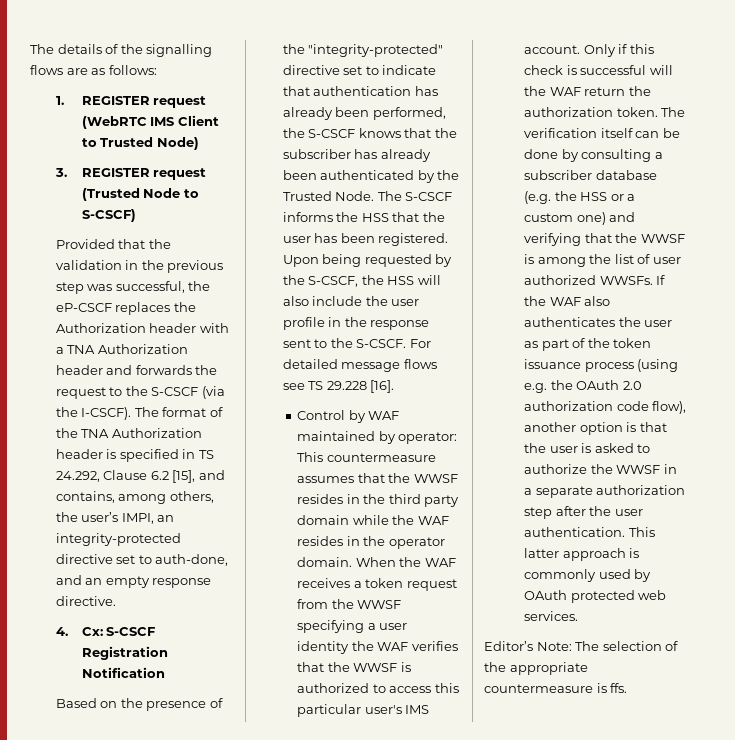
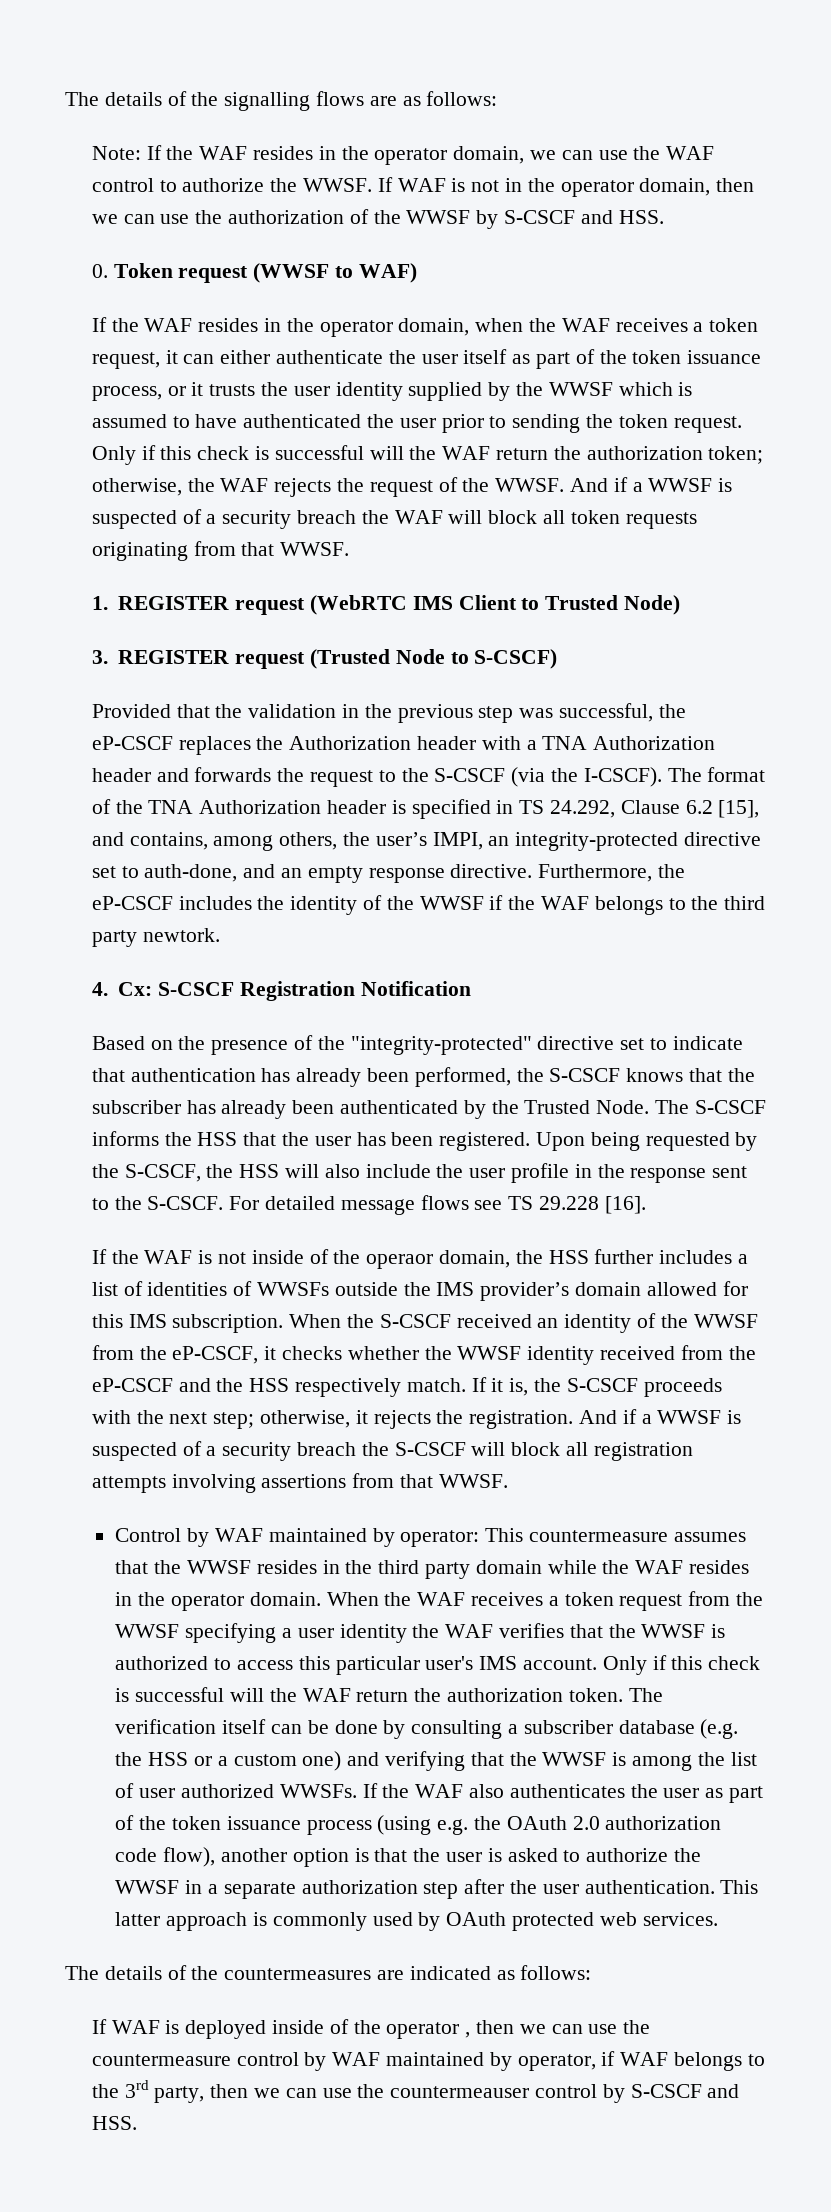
(157, 70) none -> [91,145,715,165] [91,177,755,197] [91,209,664,229] [91,263,417,283] [91,317,759,337] [91,349,762,369] [91,382,693,401] [91,414,742,433] [91,445,764,465] [91,477,733,497] [91,509,697,529] [91,541,350,561] // Note: If the WAF resides in the operator domain, we can use the WAF control to authorize the WWSF. If WAF is not in the operator domain, then we can use the authorization of the WWSF by S-CSCF and HSS. // 0. Token request (WWSF to WAF) // If the WAF resides in the operator domain, when the WAF receives a token request, it can either authenticate the user itself as part of the token issuance process, or it trusts the user identity supplied by the WWSF which is assumed to have authenticated the user prior to sending the token request. Only if this check is successful will the WAF return the authorization token; otherwise, the WAF rejects the request of the WWSF. And if a WWSF is suspected of a security breach the WAF will block all token requests originating from that WWSF.
(116, 601) none -> [538,864,685,882] [91,895,766,915] [91,928,220,947] Furthermore, the eP-CSCF includes the identity of the WWSF if the WAF belongs to the third party newtork.
(395, 386) none -> [91,1249,748,1269] [91,1281,748,1301] [91,1313,758,1333] [91,1345,756,1365] [91,1377,722,1397] [91,1409,742,1429] [91,1441,693,1461] [91,1473,508,1493] // If the WAF is not inside of the operaor domain, the HSS further includes a list of identities of WWSFs outside the IMS provider’s domain allowed for this IMS subscription. When the S-CSCF received an identity of the WWSF from the eP-CSCF, it checks whether the WWSF identity received from the eP-CSCF and the HSS respectively match. If it is, the S-CSCF proceeds with the next step; otherwise, it rejects the registration. And if a WWSF is suspected of a security breach the S-CSCF will block all registration attempts involving assertions from that WWSF.
[484,641,679,651] [484,662,588,675] [484,683,628,693] Editor’s Note: The selection of the appropriate countermeasure is ffs. -> [65,1965,592,1980] [91,2019,651,2039] [91,2051,765,2071] [91,2080,740,2103] [91,2116,137,2130] The details of the countermeasures are indicated as follows: // If WAF is deployed inside of the operator , then we can use the countermeasure control by WAF maintained by operator, if WAF belongs to the 3rd party, then we can use the countermeauser control by S-CSCF and HSS.

